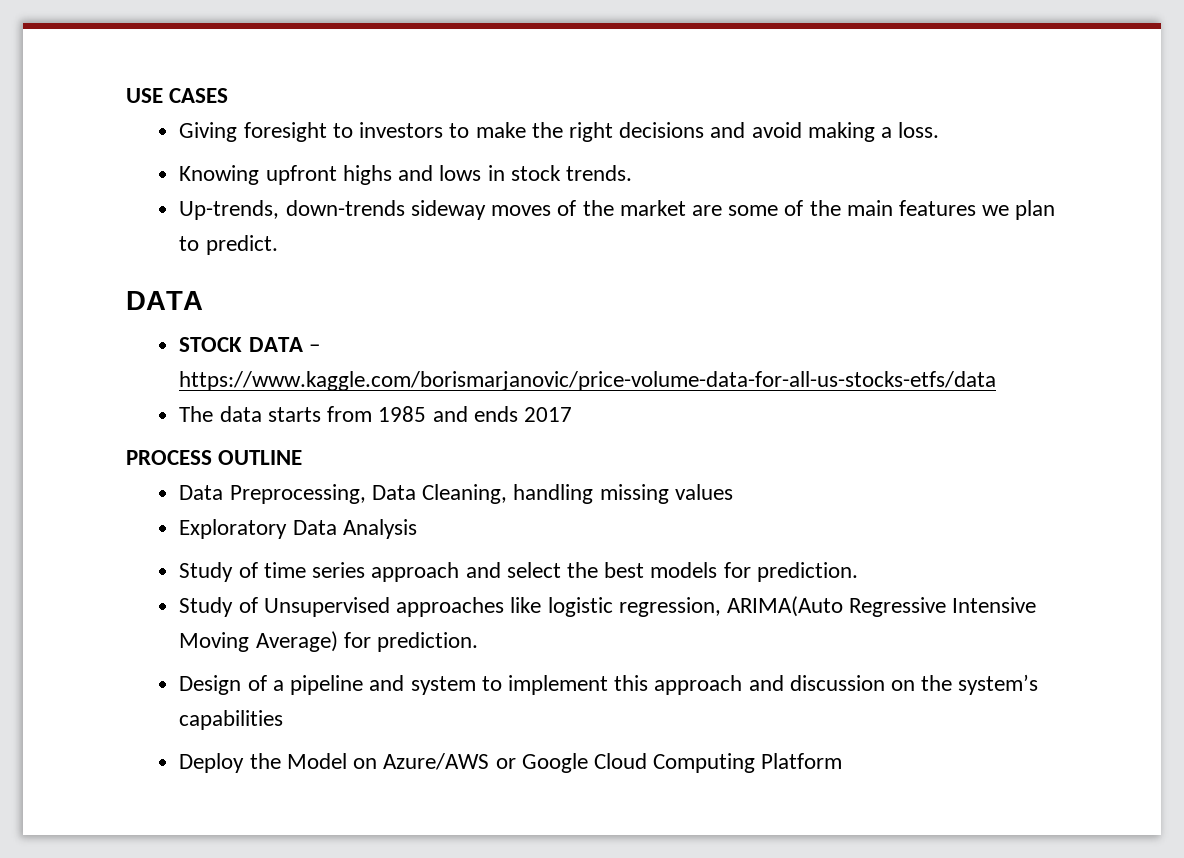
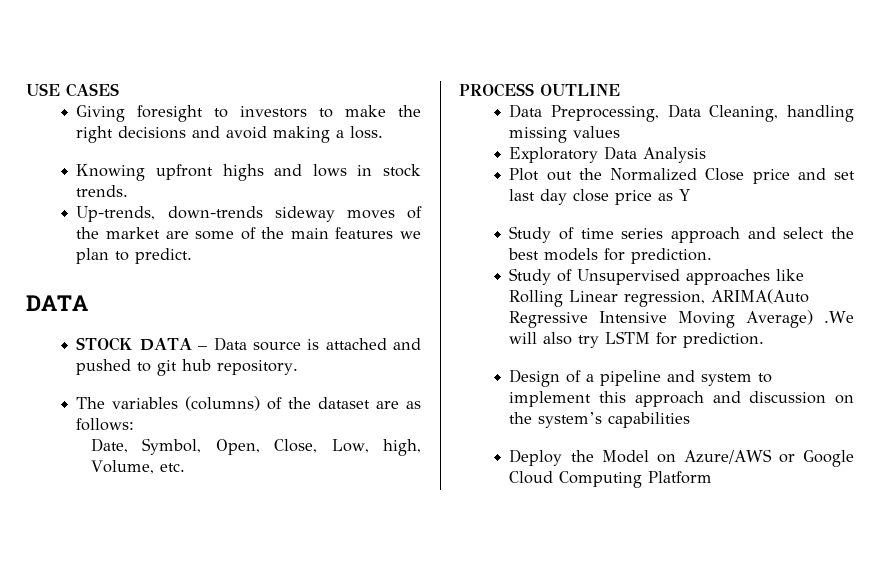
[179,371,997,391] [179,406,572,422] https://www.kaggle.com/borismarjanovic/price-volume-data-for-all-us-stocks-etfs/data // The data starts from 1985 and ends 2017 -> [213,337,421,351] [76,359,299,376] [76,396,421,411] [76,418,135,431] [90,438,421,456] [90,460,185,474] Data source is attached and pushed to git hub repository. // The variables (columns) of the dataset are as follows: // Date, Symbol, Open, Close, Low, high, Volume, etc.
(417, 529) none -> [509,168,855,184] [509,189,691,205] // Plot out the Normalized Close price and set last day close price as Y
[547,597,613,617] logistic -> [509,290,619,307] Rolling Linear
(338, 641) none -> [824,311,855,323] [509,331,651,348] .We will also try LSTM

